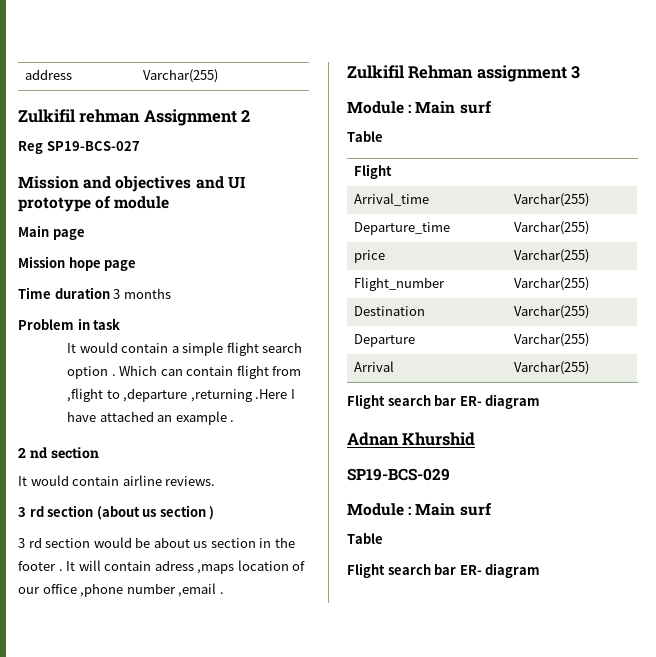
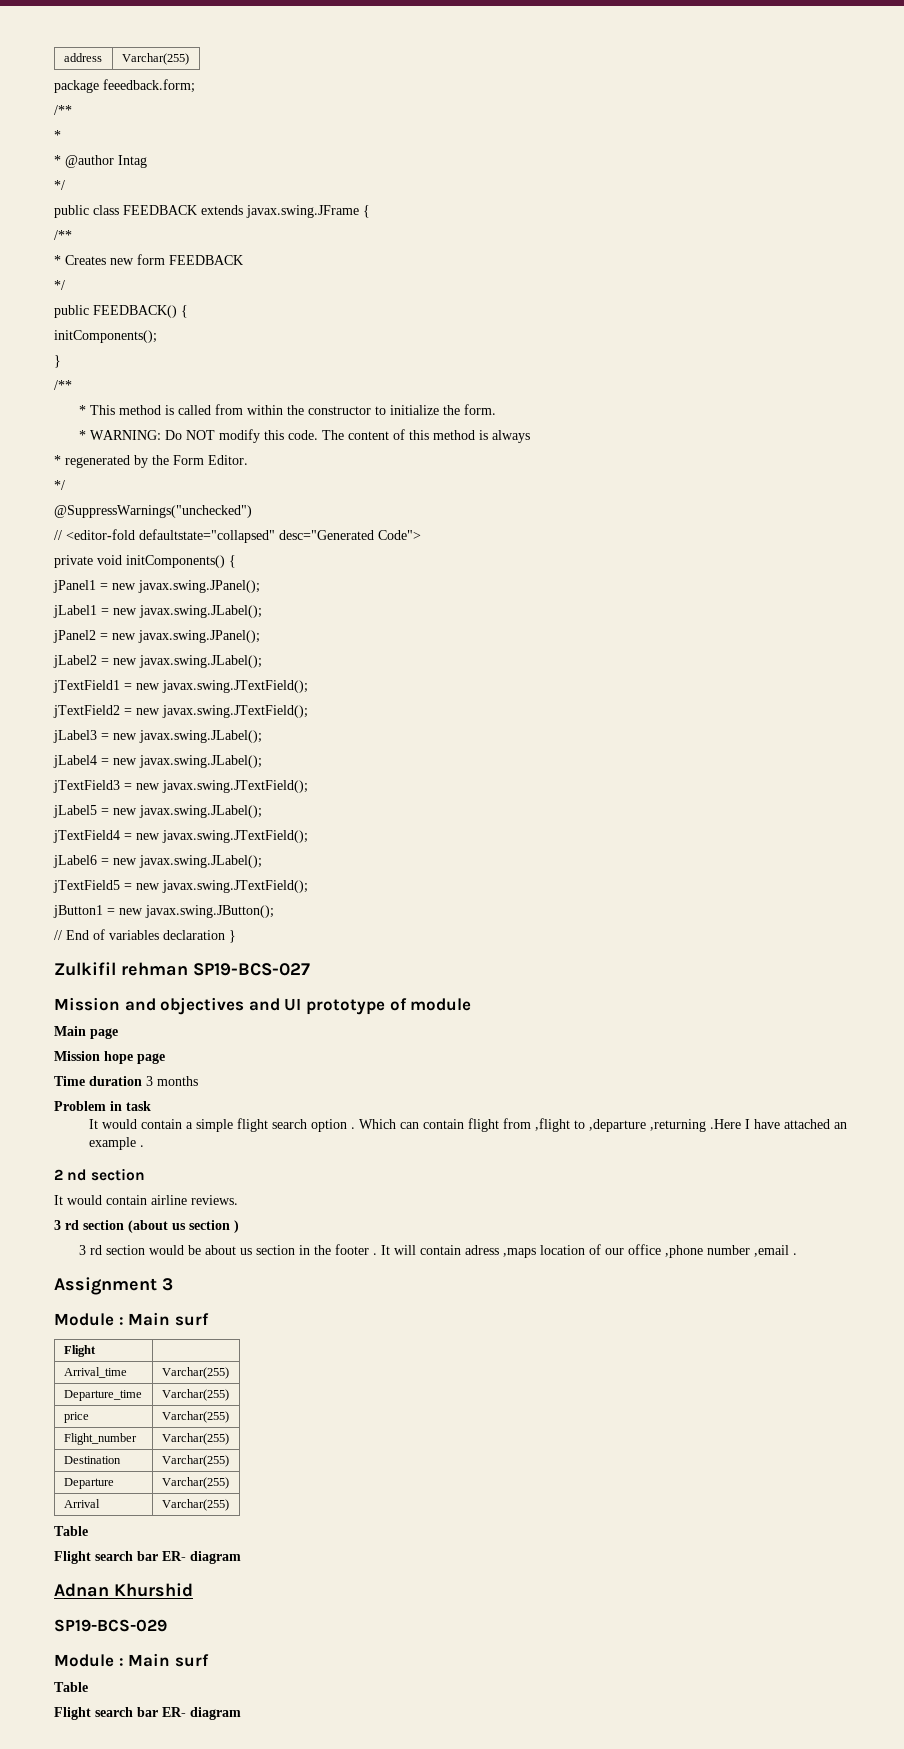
(218, 76) none -> [54,79,195,93] [54,105,72,115] [54,130,61,140] [54,155,147,168] [54,180,65,190] [54,205,370,218] [54,230,72,240] [54,254,243,265] [54,280,65,290] [54,305,188,318] [54,330,157,343] [54,355,61,368] [54,380,72,390] [78,404,496,415] [78,429,530,443] [54,455,248,468] [54,480,65,490] [54,505,252,518] [54,529,421,543] [54,555,236,568] [53,580,260,593] [53,605,262,618] [53,630,260,643] [53,655,262,668] [53,680,308,693] [53,705,308,718] [53,730,262,743] [53,755,262,768] [53,780,308,793] [53,805,262,818] [53,830,308,843] [53,855,262,868] [53,880,308,893] [53,905,274,918] [54,929,236,943] // package feeedback.form; // /** // * // * @author Intag // */ // public class FEEDBACK extends javax.swing.JFrame { // /** // * Creates new form FEEDBACK // */ // public FEEDBACK() { // initComponents(); // } // /** // * This method is called from within the constructor to initialize the form. // * WARNING: Do NOT modify this code. The content of this method is always // * regenerated by the Form Editor. // */ // @SuppressWarnings("unchecked") // // <editor-fold defaultstate="collapsed" desc="Generated Code"> // private void initComponents() { // jPanel1 = new javax.swing.JPanel(); // jLabel1 = new javax.swing.JLabel(); // jPanel2 = new javax.swing.JPanel(); // jLabel2 = new javax.swing.JLabel(); // jTextField1 = new javax.swing.JTextField(); // jTextField2 = new javax.swing.JTextField(); // jLabel3 = new javax.swing.JLabel(); // jLabel4 = new javax.swing.JLabel(); // jTextField3 = new javax.swing.JTextField(); // jLabel5 = new javax.swing.JLabel(); // jTextField4 = new javax.swing.JTextField(); // jLabel6 = new javax.swing.JLabel(); // jTextField5 = new javax.swing.JTextField(); // jButton1 = new javax.swing.JButton(); // // End of variables declaration }
[143,109,251,126] [18,141,43,154] Assignment 2 // Reg -> (188, 969) none
[347,65,567,82] Zulkifil Rehman assignment -> [54,1277,157,1295] Assignment
[347,131,383,142] // Table -> (209, 1319) none
(589, 368) none -> [54,1526,88,1536] // Table

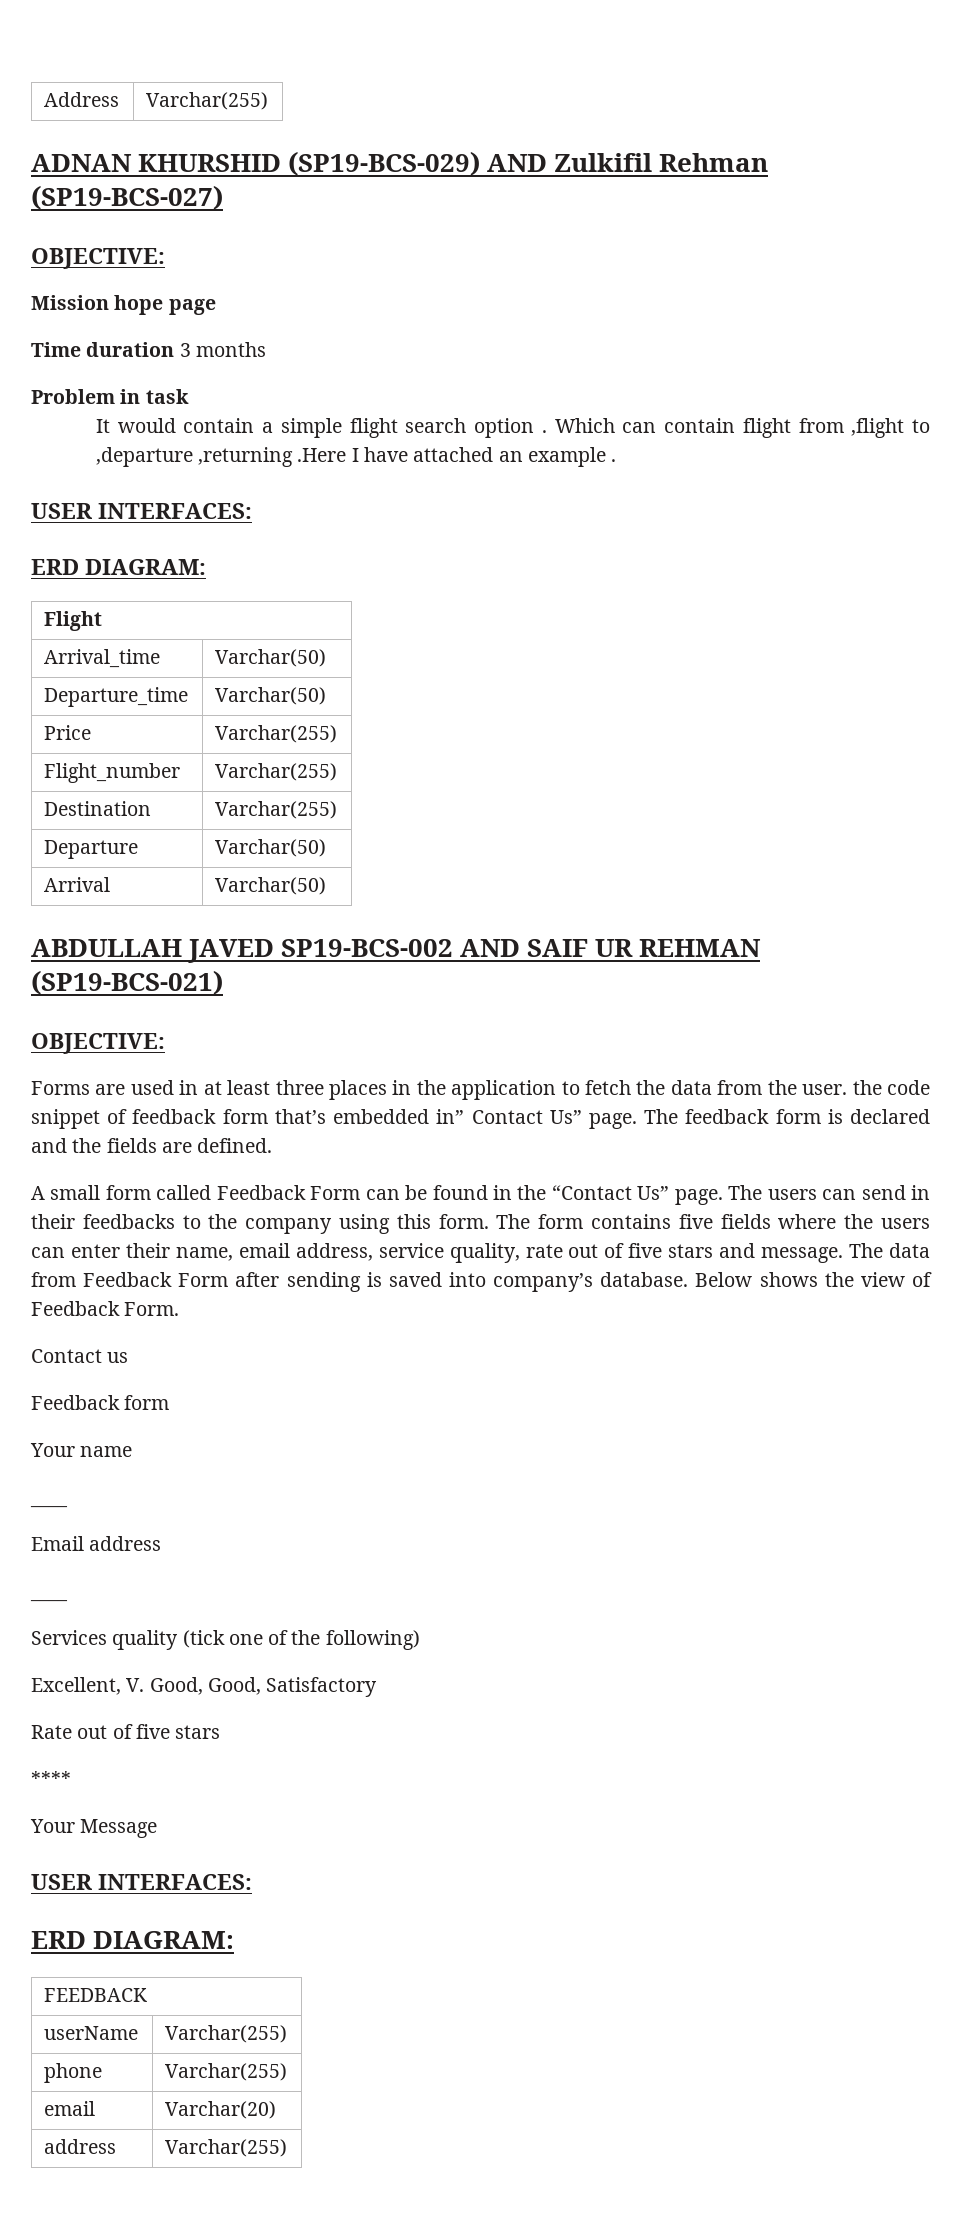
[63,53,102,62] [121,53,189,65] [54,79,195,93] [54,105,72,115] [54,130,61,140] [54,155,147,168] [54,180,65,190] [54,205,370,218] [54,230,72,240] [54,254,243,265] [54,280,65,290] [54,305,188,318] [54,330,157,343] [54,355,61,368] [54,380,72,390] [78,404,496,415] [78,429,530,443] [54,455,248,468] [54,480,65,490] [54,505,252,518] [54,529,421,543] [54,555,236,568] [53,580,260,593] [53,605,262,618] [53,630,260,643] [53,655,262,668] [53,680,308,693] [53,705,308,718] [53,730,262,743] [53,755,262,768] [53,780,308,793] [53,805,262,818] [53,830,308,843] [53,855,262,868] [53,880,308,893] [53,905,274,918] [54,929,236,943] [54,962,310,976] [54,997,472,1015] [54,1026,118,1039] address | Varchar(255) // package feeedback.form; // /** // * // * @author Intag // */ // public class FEEDBACK extends javax.swing.JFrame { // /** // * Creates new form FEEDBACK // */ // public FEEDBACK() { // initComponents(); // } // /** // * This method is called from within the constructor to initialize the form. // * WARNING: Do NOT modify this code. The content of this method is always // * regenerated by the Form Editor. // */ // @SuppressWarnings("unchecked") // // <editor-fold defaultstate="collapsed" desc="Generated Code"> // private void initComponents() { // jPanel1 = new javax.swing.JPanel(); // jLabel1 = new javax.swing.JLabel(); // jPanel2 = new javax.swing.JPanel(); // jLabel2 = new javax.swing.JLabel(); // jTextField1 = new javax.swing.JTextField(); // jTextField2 = new javax.swing.JTextField(); // jLabel3 = new javax.swing.JLabel(); // jLabel4 = new javax.swing.JLabel(); // jTextField3 = new javax.swing.JTextField(); // jLabel5 = new javax.swing.JLabel(); // jTextField4 = new javax.swing.JTextField(); // jLabel6 = new javax.swing.JLabel(); // jTextField5 = new javax.swing.JTextField(); // jButton1 = new javax.swing.JButton(); // // End of variables declaration } // Zulkifil rehman SP19-BCS-027 // Mission and objectives and UI prototype of module // Main page -> [44,92,120,107] [146,92,269,110] [31,151,769,176] [31,185,223,210] [31,248,165,269] Address | Varchar(255) // ADNAN KHURSHID (SP19-BCS-029) AND Zulkifil Rehman (SP19-BCS-027) // OBJECTIVE:
[54,1168,146,1181] [54,1195,238,1205] [54,1220,239,1233] [78,1244,797,1258] [54,1277,173,1295] [54,1312,209,1326] [63,1345,96,1357] 2 nd section // It would contain airline reviews. // 3 rd section (about us section ) // 3 rd section would be about us section in the footer . It will contain adress ,maps location of our office ,phone number ,email . // Assignment 3 // Module : Main surf // Flight | -> [31,503,253,519] [31,559,207,575] [44,611,103,631] USER INTERFACES: // ERD DIAGRAM: // Flight
[161,1367,229,1379] Varchar(255) -> [215,649,327,667] Varchar(50)
[161,1389,229,1401] [63,1412,89,1423] Varchar(255) // price -> [215,687,327,705] [44,725,92,740] Varchar(50) // Price
[161,1477,229,1489] Varchar(255) -> [215,839,327,857] Varchar(50)
[161,1499,229,1511] [54,1526,88,1536] [54,1551,241,1564] [54,1583,193,1597] [54,1619,167,1632] [54,1653,209,1667] [54,1682,88,1692] [54,1707,241,1720] Varchar(255) // Table // Flight search bar ER- diagram // Adnan Khurshid // SP19-BCS-029 // Module : Main surf // Table // Flight search bar ER- diagram -> [215,877,327,895] [31,939,762,963] [31,970,223,995] [31,1033,165,1054] [31,1080,931,1100] [31,1109,930,1129] [31,1138,273,1153] [31,1185,931,1205] [31,1214,930,1234] [31,1243,930,1263] [31,1272,932,1292] [31,1301,180,1316] [31,1349,129,1363] [31,1395,170,1410] [30,1443,133,1457] [30,1504,68,1508] [31,1536,162,1551] [30,1598,68,1602] [31,1630,420,1650] [31,1677,378,1697] [31,1724,221,1739] [31,1771,71,1786] [30,1819,158,1838] [31,1874,253,1890] [31,1931,235,1949] [44,1988,148,2002] [44,2026,139,2040] [165,2025,288,2043] [44,2063,103,2083] [165,2063,288,2081] [44,2101,96,2116] [165,2101,277,2119] [44,2139,117,2154] [165,2139,288,2157] Varchar(50) // ABDULLAH JAVED SP19-BCS-002 AND SAIF UR REHMAN (SP19-BCS-021) // OBJECTIVE: // Forms are used in at least three places in the application to fetch the data from the user. the code snippet of feedback form that’s embedded in” Contact Us” page. The feedback form is declared and the fields are defined. // A small form called Feedback Form can be found in the “Contact Us” page. The users can send in their feedbacks to the company using this form. The form contains five fields where the users can enter their name, email address, service quality, rate out of five stars and message. The data from Feedback Form after sending is saved into company’s database. Below shows the view of Feedback Form. // Contact us // Feedback form // Your name // ____ // Email address // ____ // Services quality (tick one of the following) // Excellent, V. Good, Good, Satisfactory // Rate out of five stars // **** // Your Message // USER INTERFACES: // ERD DIAGRAM: // FEEDBACK // userName | Varchar(255) // phone | Varchar(255) // email | Varchar(20) // address | Varchar(255)

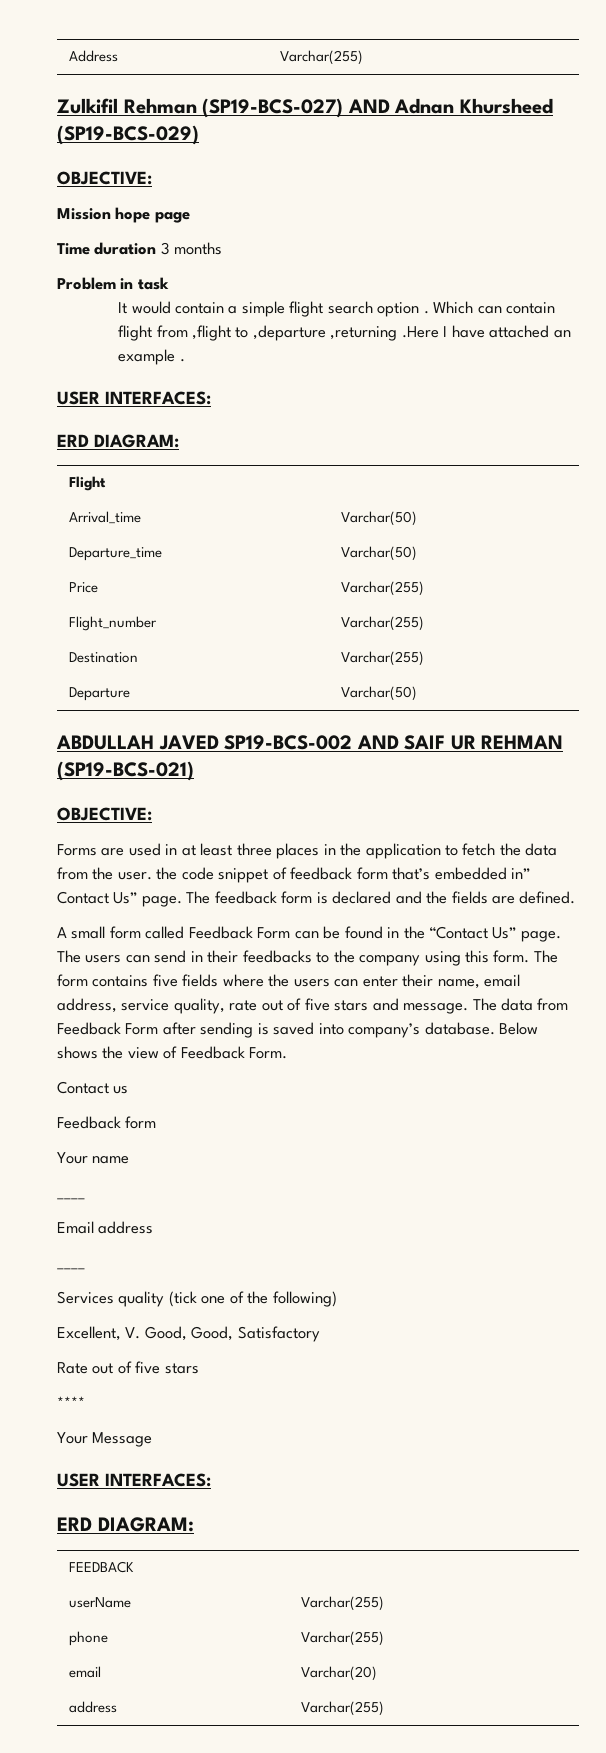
[31,151,548,176] ADNAN KHURSHID (SP19-BCS-029) AND -> (363, 57) none
(223, 197) none -> [347,98,553,114] [57,125,199,145] AND Adnan Khursheed (SP19-BCS-029)
[44,877,111,892] [215,877,327,895] // Arrival | Varchar(50) -> (417, 693) none

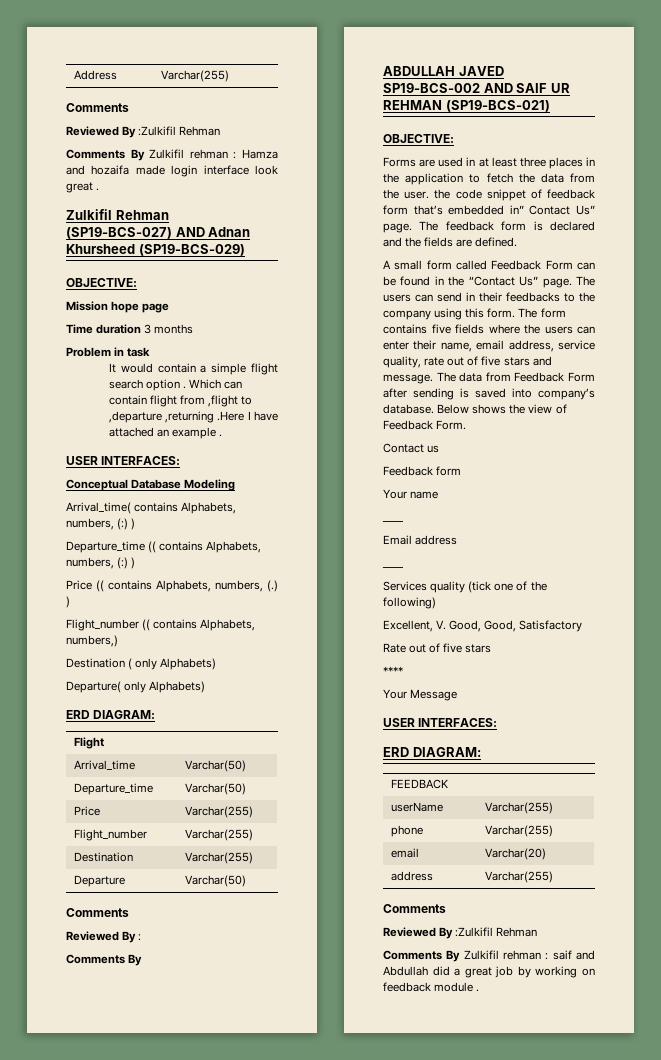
(363, 57) none -> [66,103,129,112] [66,126,221,138] [66,149,278,161] [66,165,278,177] [66,182,100,193] // Comments // Reviewed By :Zulkifil Rehman // Comments By Zulkifil rehman : Hamza and hozaifa made login interface look great .
(211, 398) none -> [66,479,236,491] [66,502,237,514] [66,518,136,530] [66,541,262,553] [66,557,136,569] [66,580,278,592] [66,596,70,608] [66,619,256,631] [66,635,118,647] [66,658,217,670] [66,681,206,693] // Conceptual Database Modeling // Arrival_time( contains Alphabets, numbers, (:) ) // Departure_time (( contains Alphabets, numbers, (:) ) // Price (( contains Alphabets, numbers, (.) ) // Flight_number (( contains Alphabets, numbers,) // Destination ( only Alphabets) // Departure( only Alphabets)
(417, 693) none -> [66,908,129,917] [66,931,142,943] [66,954,143,966] // Comments // Reviewed By : // Comments By
(384, 1708) none -> [383,904,446,913] [383,927,538,939] [383,950,595,962] [383,966,595,978] [383,982,480,992] // Comments // Reviewed By :Zulkifil Rehman // Comments By Zulkifil rehman : saif and Abdullah did a great job by working on feedback module .

